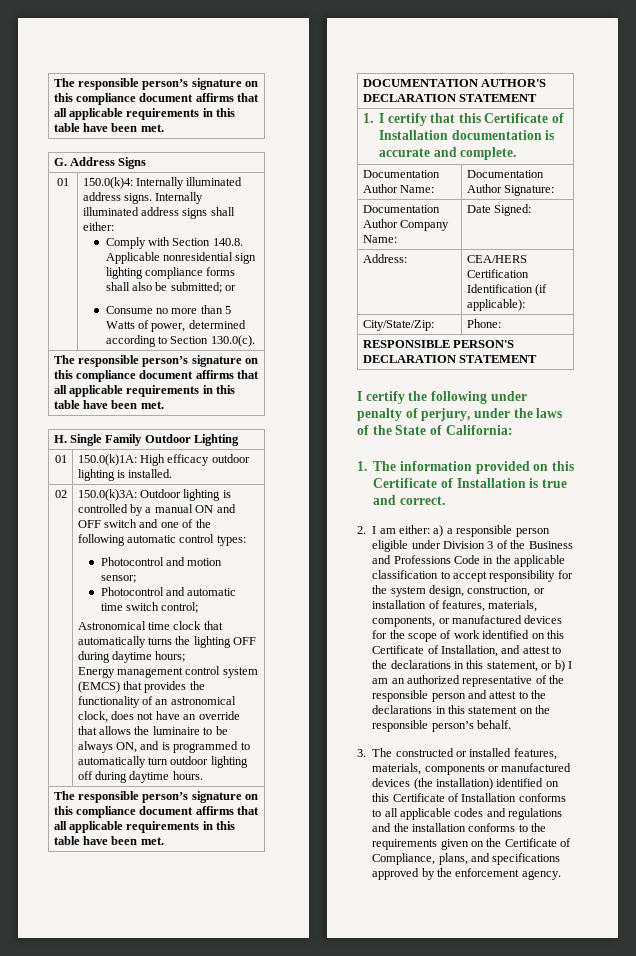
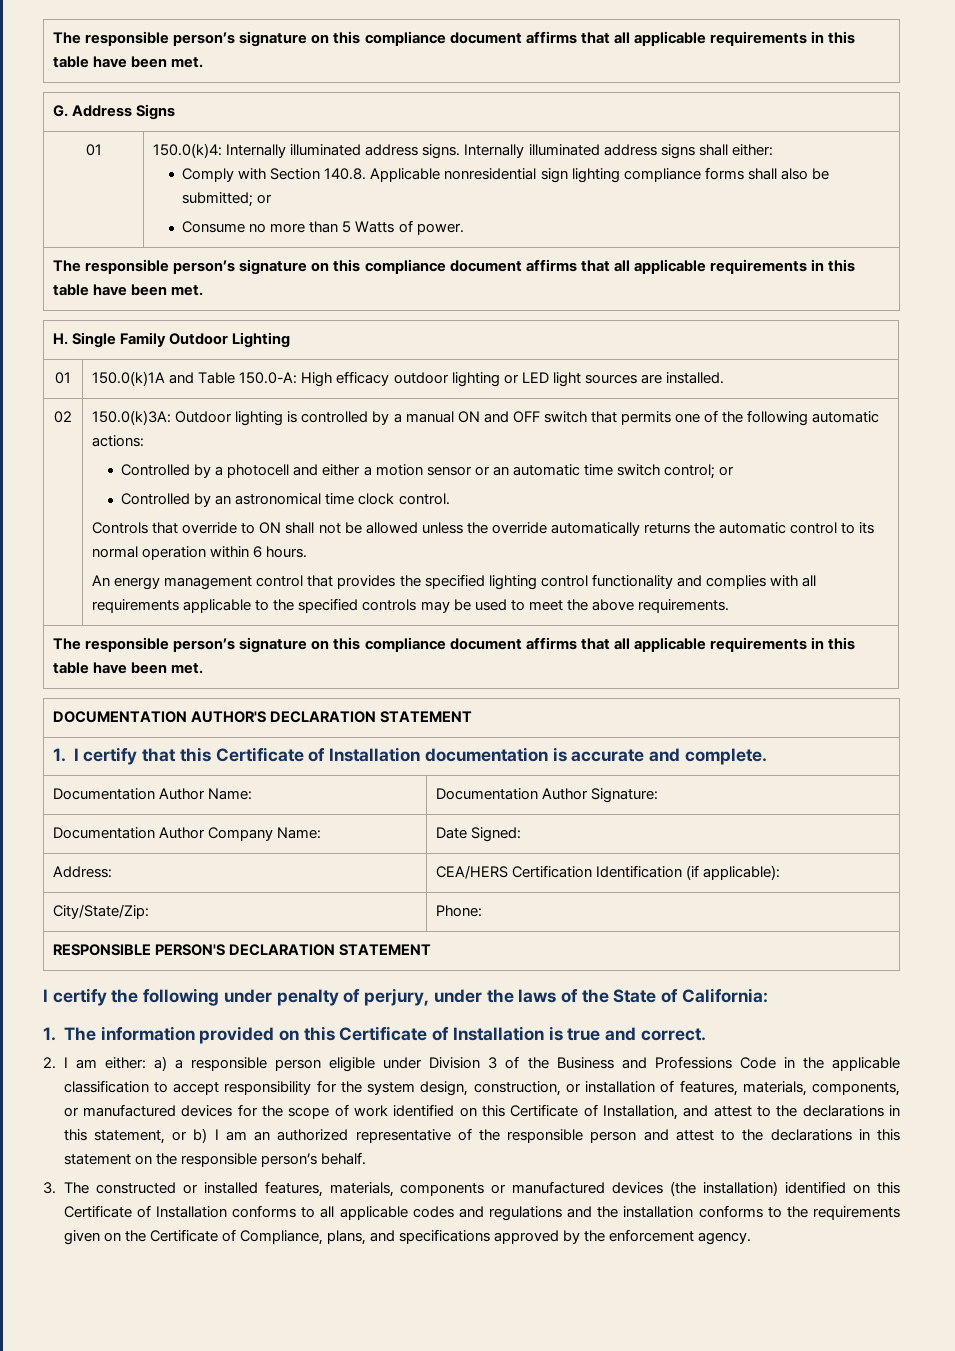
[151,320,246,332] [105,335,255,347] power, determined according to Section 130.0(c). -> [416,223,464,235] power.
[77,454,250,466] [77,469,125,481] 150.0(k)1A: High efficacy outdoor lighting is -> [92,371,662,387] 150.0(k)1A and Table 150.0-A: High efficacy outdoor lighting or LED light sources are
[139,519,159,528] and -> [590,411,671,425] that permits
[179,534,246,546] [100,557,223,566] [100,575,136,583] [100,587,237,596] [100,602,199,613] [77,621,223,630] [77,636,257,648] [77,651,186,663] [77,666,258,678] [77,681,205,693] [77,696,236,708] [77,711,240,723] [77,726,228,735] [77,741,250,753] [77,756,248,768] [77,771,203,783] control types: // Photocontrol and motion sensor; // Photocontrol and automatic time switch control; // Astronomical time clock that automatically turns the lighting OFF during daytime hours; // Energy management control system (EMCS) that provides the functionality of an astronomical clock, does not have an override that allows the luminaire to be always ON, and is programmed to automatically turn outdoor lighting off during daytime hours. -> [92,435,145,447] [121,464,734,479] [121,493,450,507] [92,522,875,536] [92,546,308,560] [92,574,816,590] [92,598,729,613] actions: // Controlled by a photocell and either a motion sensor or an automatic time switch control; or // Controlled by an astronomical time clock control. // Controls that override to ON shall not be allowed unless the override automatically returns the automatic control to its normal operation within 6 hours. // An energy management control that provides the specified lighting control functionality and complies with all requirements applicable to the specified controls may be used to meet the above requirements.

